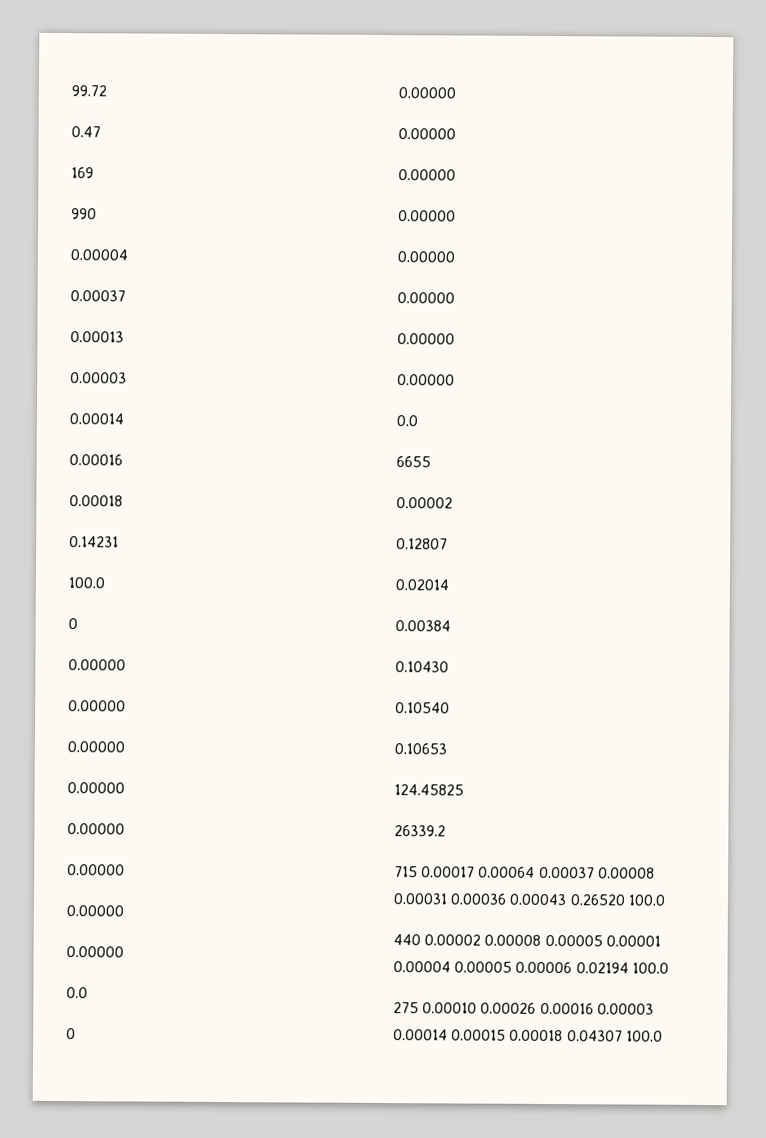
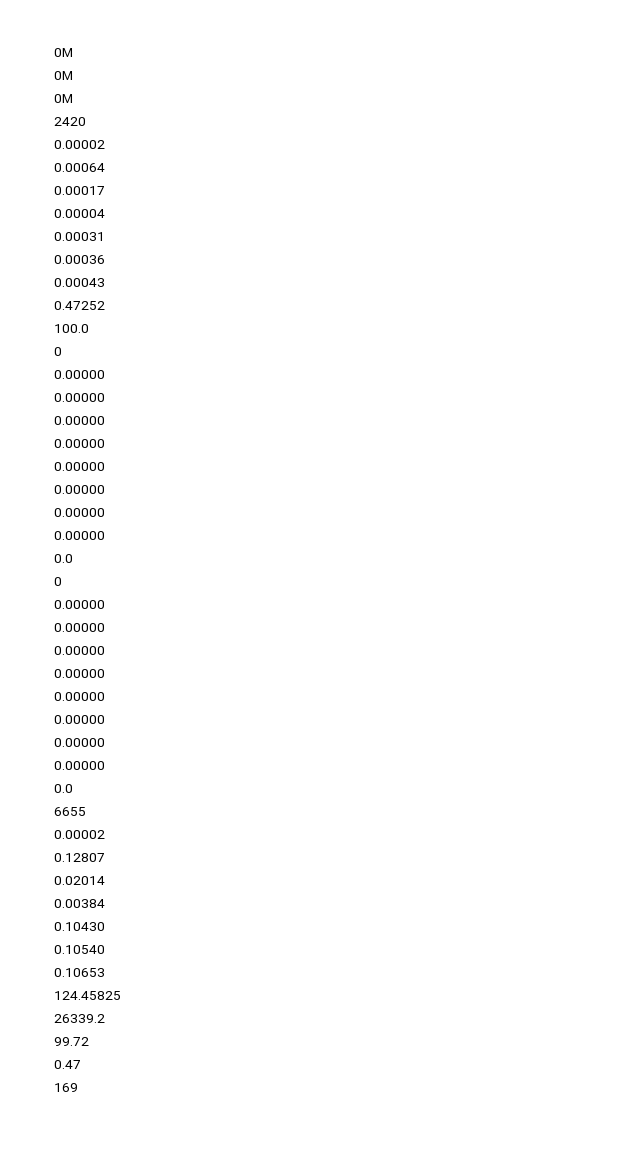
[71,85,107,97] [71,126,101,138] [71,167,94,179] [71,208,97,220] [70,249,128,261] [70,290,126,302] [70,331,124,343] [70,372,127,384] [69,413,124,425] [69,454,123,466] [69,495,123,507] [69,536,119,548] 99.72 // 0.47 // 169 // 990 // 0.00004 // 0.00037 // 0.00013 // 0.00003 // 0.00014 // 0.00016 // 0.00018 // 0.14231 -> [54,48,73,57] [54,71,73,80] [54,94,73,103] [54,117,86,126] [54,140,105,149] [54,163,105,172] [54,186,105,195] [54,209,105,218] [54,232,105,241] [54,255,105,264] [54,278,105,287] [54,301,105,310] 0M // 0M // 0M // 2420 // 0.00002 // 0.00064 // 0.00017 // 0.00004 // 0.00031 // 0.00036 // 0.00043 // 0.47252
[394,866,655,879] [393,893,666,906] [393,934,661,947] [393,961,669,974] [393,1002,654,1015] [393,1029,663,1042] 715 0.00017 0.00064 0.00037 0.00008 0.00031 0.00036 0.00043 0.26520 100.0 // 440 0.00002 0.00008 0.00005 0.00001 0.00004 0.00005 0.00006 0.02194 100.0 // 275 0.00010 0.00026 0.00016 0.00003 0.00014 0.00015 0.00018 0.04307 100.0 -> [54,1037,89,1046] [54,1060,81,1069] [54,1083,78,1092] 99.72 // 0.47 // 169

